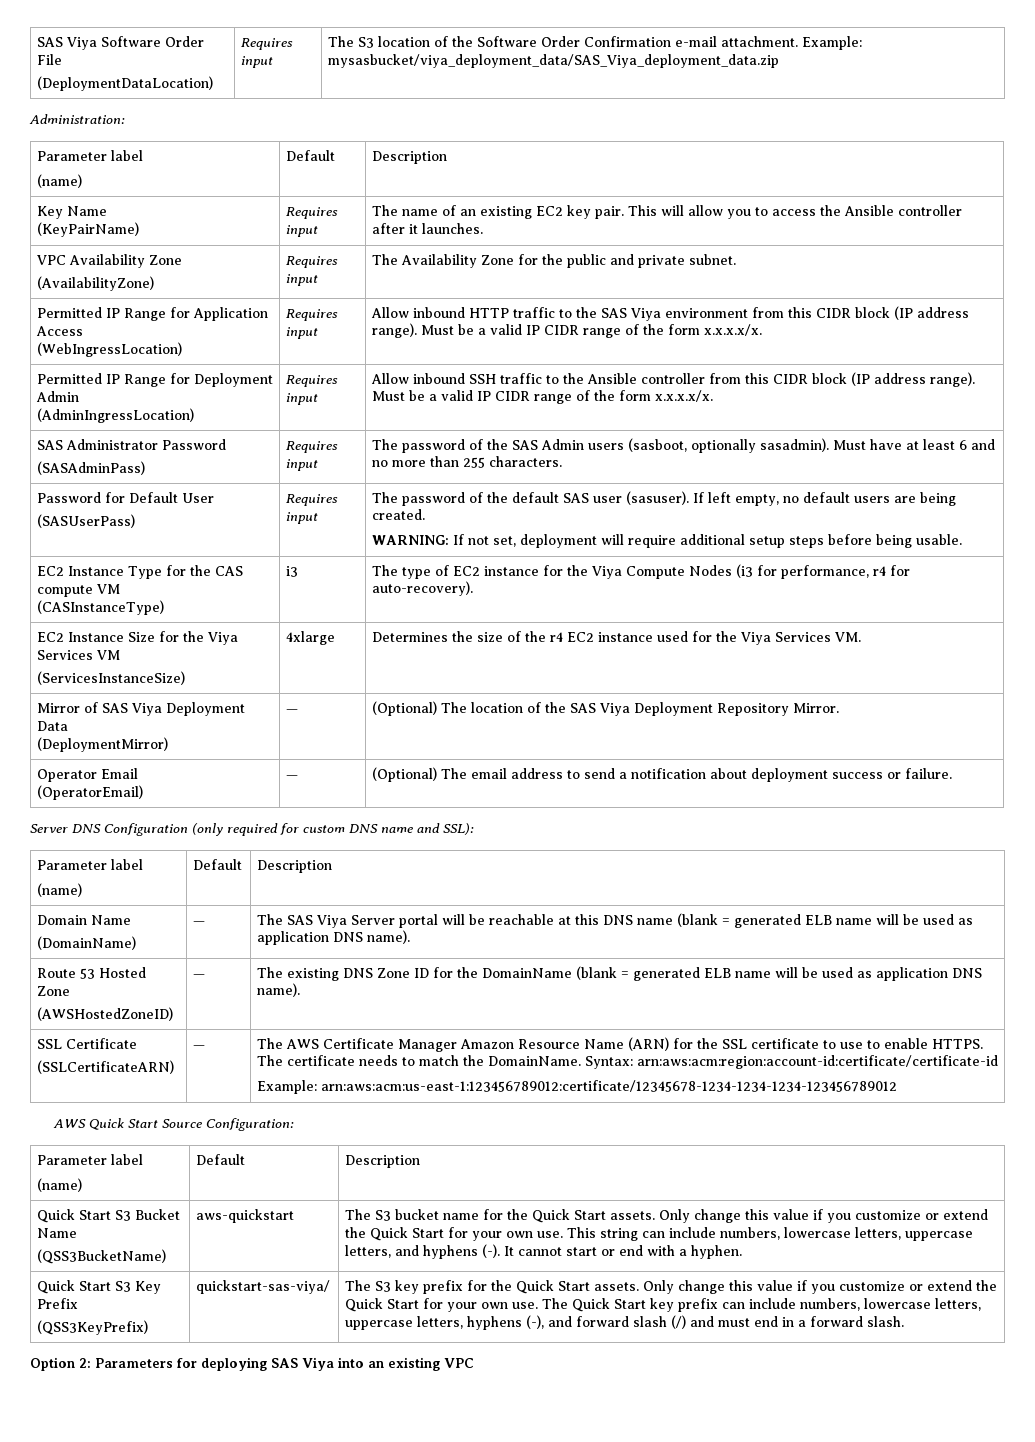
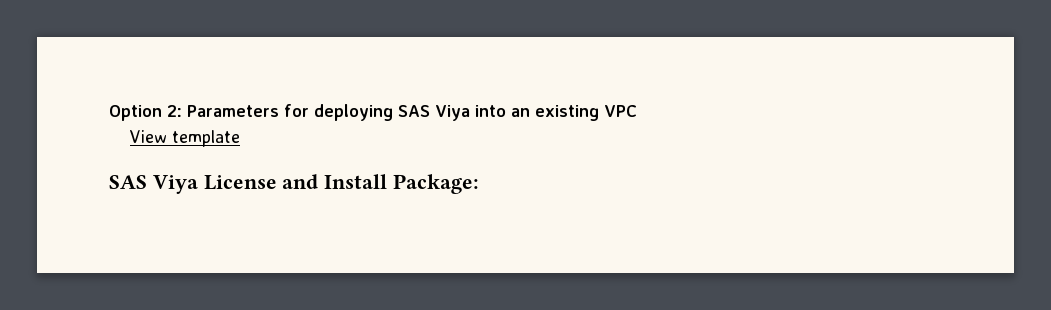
[36,36,204,50] [36,54,62,65] [36,76,213,91] [240,38,293,50] [240,56,273,68] [327,36,862,50] [327,54,779,68] [29,114,125,124] [36,150,143,161] [36,174,82,188] [285,150,335,161] [371,151,447,164] [36,206,107,219] [36,222,139,237] [285,207,338,219] [285,225,318,237] [371,205,962,219] [371,223,483,234] [36,254,182,268] [36,276,154,291] [285,256,338,268] [285,274,318,286] [371,254,736,268] [36,307,268,321] [35,326,83,336] [36,342,182,357] [285,309,338,321] [285,327,318,339] [370,306,969,321] [371,323,762,338] [36,373,273,387] [35,391,79,402] [36,408,194,423] [285,375,338,387] [285,393,318,405] [370,372,975,387] [371,390,713,404] [36,439,226,450] [36,461,145,475] [285,441,338,453] [285,459,318,471] [371,438,995,453] [371,456,562,468] [36,492,214,503] [36,514,135,528] [285,494,338,506] [285,512,318,524] [371,491,956,506] [371,509,425,520] [371,534,962,548] [36,565,243,579] [36,584,120,597] [36,600,164,615] [285,566,298,577] [371,564,910,579] [371,581,473,596] [36,631,238,645] [36,650,120,660] [36,671,185,685] [285,631,335,645] [371,631,861,645] [36,702,245,716] [36,721,68,731] [36,737,168,752] [285,709,298,713] [371,701,839,716] [36,768,138,782] [36,785,143,800] [285,775,298,779] [371,767,952,782] [30,823,474,836] [36,859,143,870] [36,883,82,897] [192,859,242,870] [256,860,332,873] [36,915,131,925] [36,936,136,950] [192,921,205,925] [256,913,973,928] [256,930,410,945] [36,967,146,979] [36,986,70,996] [36,1007,173,1021] [192,974,205,978] [256,966,982,981] [256,983,300,997] [36,1038,137,1049] [36,1060,174,1074] [192,1045,205,1049] [256,1037,983,1052] [256,1055,998,1069] [256,1080,897,1094] [52,1118,294,1131] [36,1154,143,1165] [36,1178,82,1192] [195,1154,245,1165] [344,1155,420,1168] [36,1209,180,1223] [36,1228,77,1238] [36,1249,166,1264] [195,1209,294,1223] [344,1209,988,1223] [344,1227,973,1241] [344,1244,742,1259] [36,1280,161,1294] [36,1298,78,1309] [36,1320,148,1335] [195,1280,330,1294] [344,1280,997,1294] [344,1298,981,1312] [344,1315,904,1330] SAS Viya Software Order File // (DeploymentDataLocation) | Requires input | The S3 location of the Software Order Confirmation e-mail attachment. Example: mysasbucket/viya_deployment_data/SAS_Viya_deployment_data.zip // Administration: // Parameter label // (name) | Default | Description // Key Name // (KeyPairName) | Requires input | The name of an existing EC2 key pair. This will allow you to access the Ansible controller after it launches. // VPC Availability Zone // (AvailabilityZone) | Requires input | The Availability Zone for the public and private subnet. // Permitted IP Range for Application Access // (WebIngressLocation) | Requires input | Allow inbound HTTP traffic to the SAS Viya environment from this CIDR block (IP address range). Must be a valid IP CIDR range of the form x.x.x.x/x. // Permitted IP Range for Deployment Admin // (AdminIngressLocation) | Requires input | Allow inbound SSH traffic to the Ansible controller from this CIDR block (IP address range). Must be a valid IP CIDR range of the form x.x.x.x/x. // SAS Administrator Password // (SASAdminPass) | Requires input | The password of the SAS Admin users (sasboot, optionally sasadmin). Must have at least 6 and no more than 255 characters. // Password for Default User // (SASUserPass) | Requires input | The password of the default SAS user (sasuser). If left empty, no default users are being created. // WARNING: If not set, deployment will require additional setup steps before being usable. // EC2 Instance Type for the CAS compute VM // (CASInstanceType) | i3 | The type of EC2 instance for the Viya Compute Nodes (i3 for performance, r4 for auto-recovery). // EC2 Instance Size for the Viya Services VM // (ServicesInstanceSize) | 4xlarge | Determines the size of the r4 EC2 instance used for the Viya Services VM. // Mirror of SAS Viya Deployment Data // (DeploymentMirror) | — | (Optional) The location of the SAS Viya Deployment Repository Mirror. // Operator Email // (OperatorEmail) | — | (Optional) The email address to send a notification about deployment success or failure. // Server DNS Configuration (only required for custom DNS name and SSL): // Parameter label // (name) | Default | Description // Domain Name // (DomainName) | — | The SAS Viya Server portal will be reachable at this DNS name (blank = generated ELB name will be used as application DNS name). // Route 53 Hosted Zone // (AWSHostedZoneID) | — | The existing DNS Zone ID for the DomainName (blank = generated ELB name will be used as application DNS name). // SSL Certificate // (SSLCertificateARN) | — | The AWS Certificate Manager Amazon Resource Name (ARN) for the SSL certificate to use to enable HTTPS. The certificate needs to match the DomainName. Syntax: arn:aws:acm:region:account-id:certificate/certificate-id // Example: arn:aws:acm:us-east-1:123456789012:certificate/12345678-1234-1234-1234-123456789012 // AWS Quick Start Source Configuration: // Parameter label // (name) | Default | Description // Quick Start S3 Bucket Name // (QSS3BucketName) | aws-quickstart | The S3 bucket name for the Quick Start assets. Only change this value if you customize or extend the Quick Start for your own use. This string can include numbers, lowercase letters, uppercase letters, and hyphens (-). It cannot start or end with a hyphen. // Quick Start S3 Key Prefix // (QSS3KeyPrefix) | quickstart-sas-viya/ | The S3 key prefix for the Quick Start assets. Only change this value if you customize or extend the Quick Start for your own use. The Quick Start key prefix can include numbers, lowercase letters, uppercase letters, hyphens (-), and forward slash (/) and must end in a forward slash. // -> (109, 113) none
(474, 1363) none -> [129,130,240,147] [109,174,480,194] // View template // SAS Viya License and Install Package:

